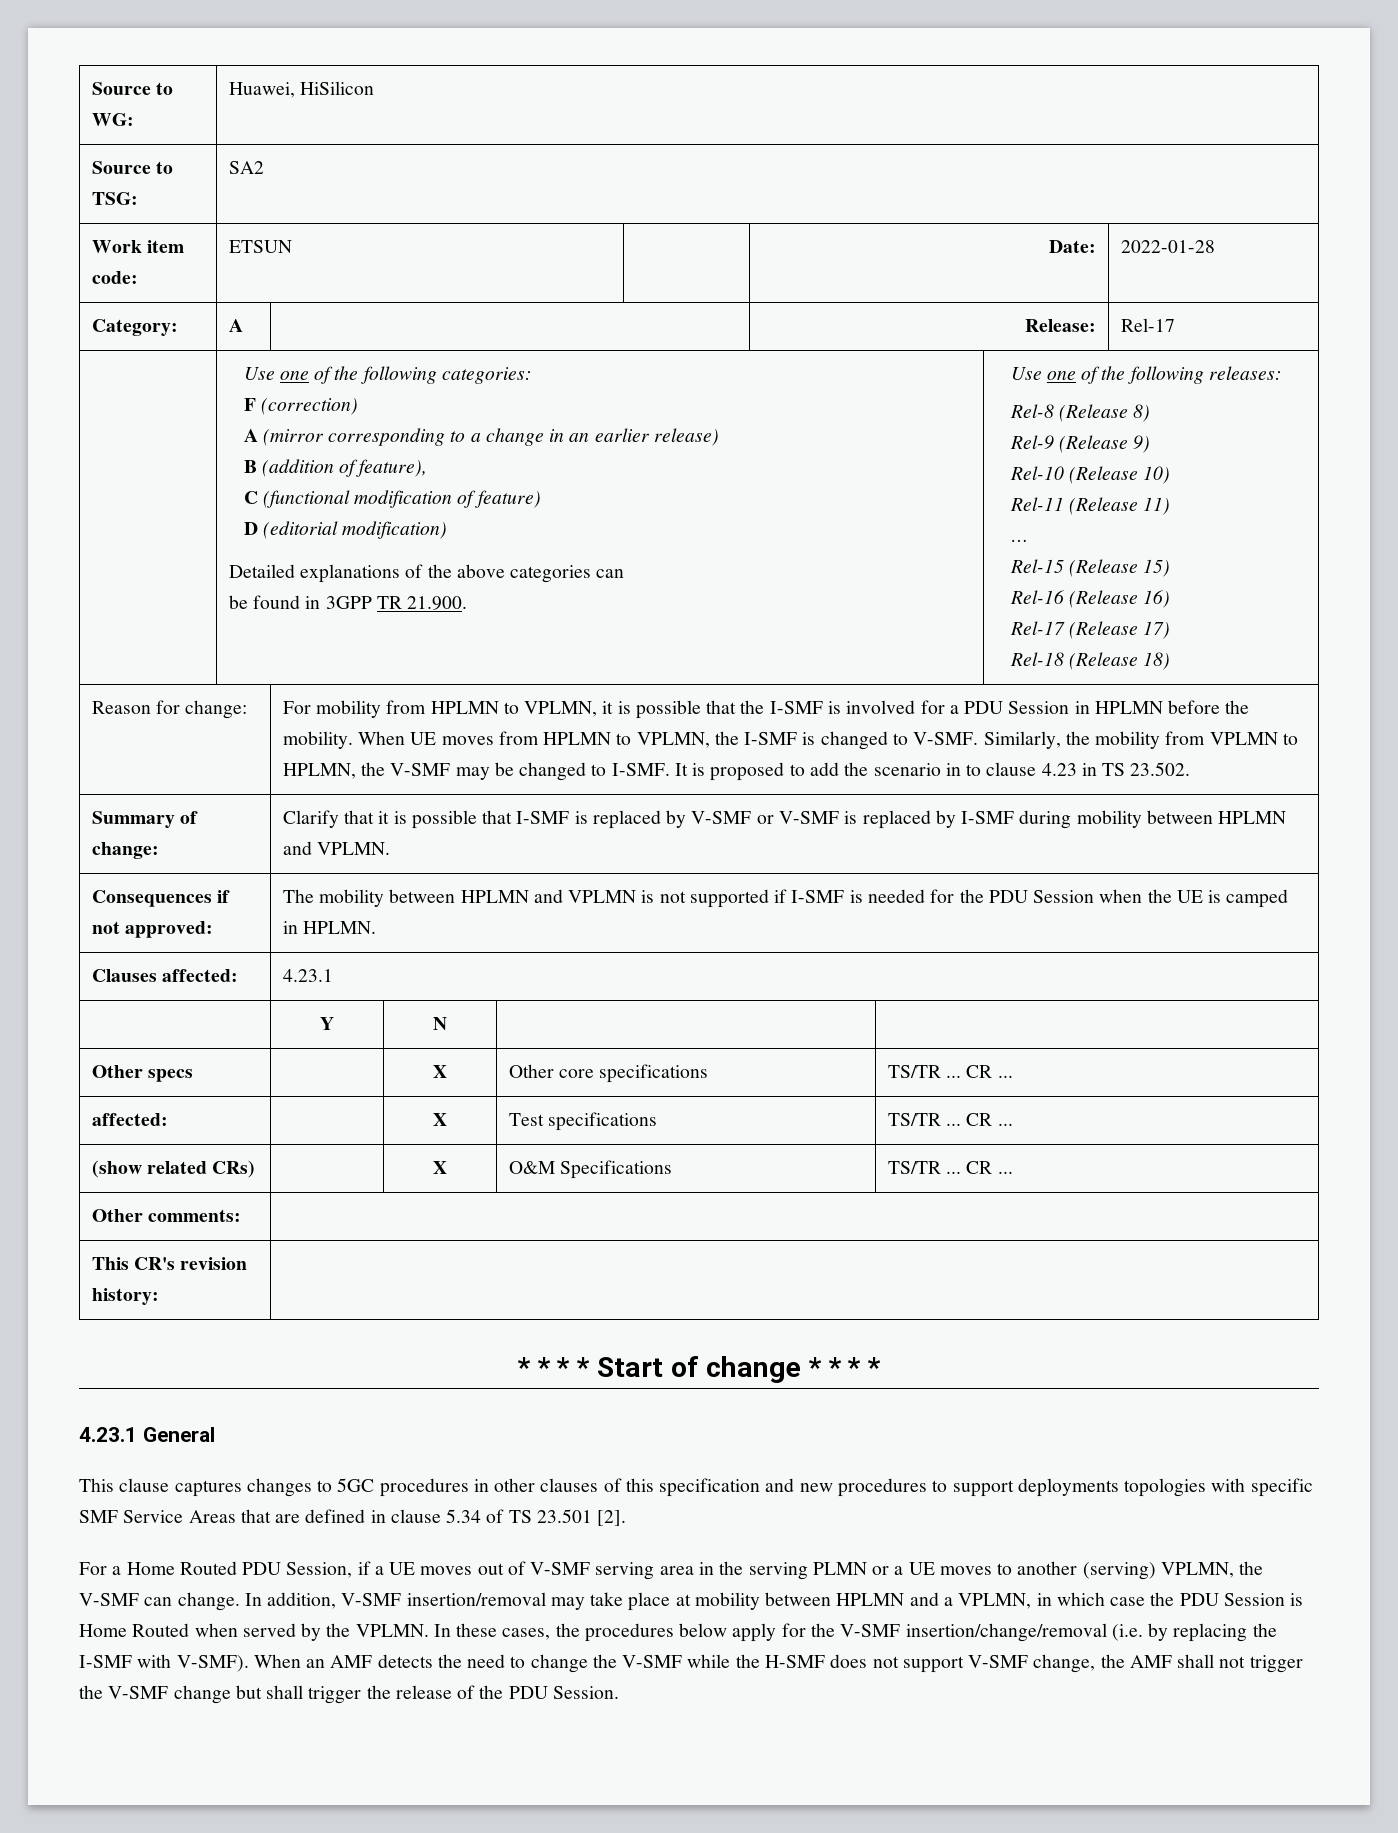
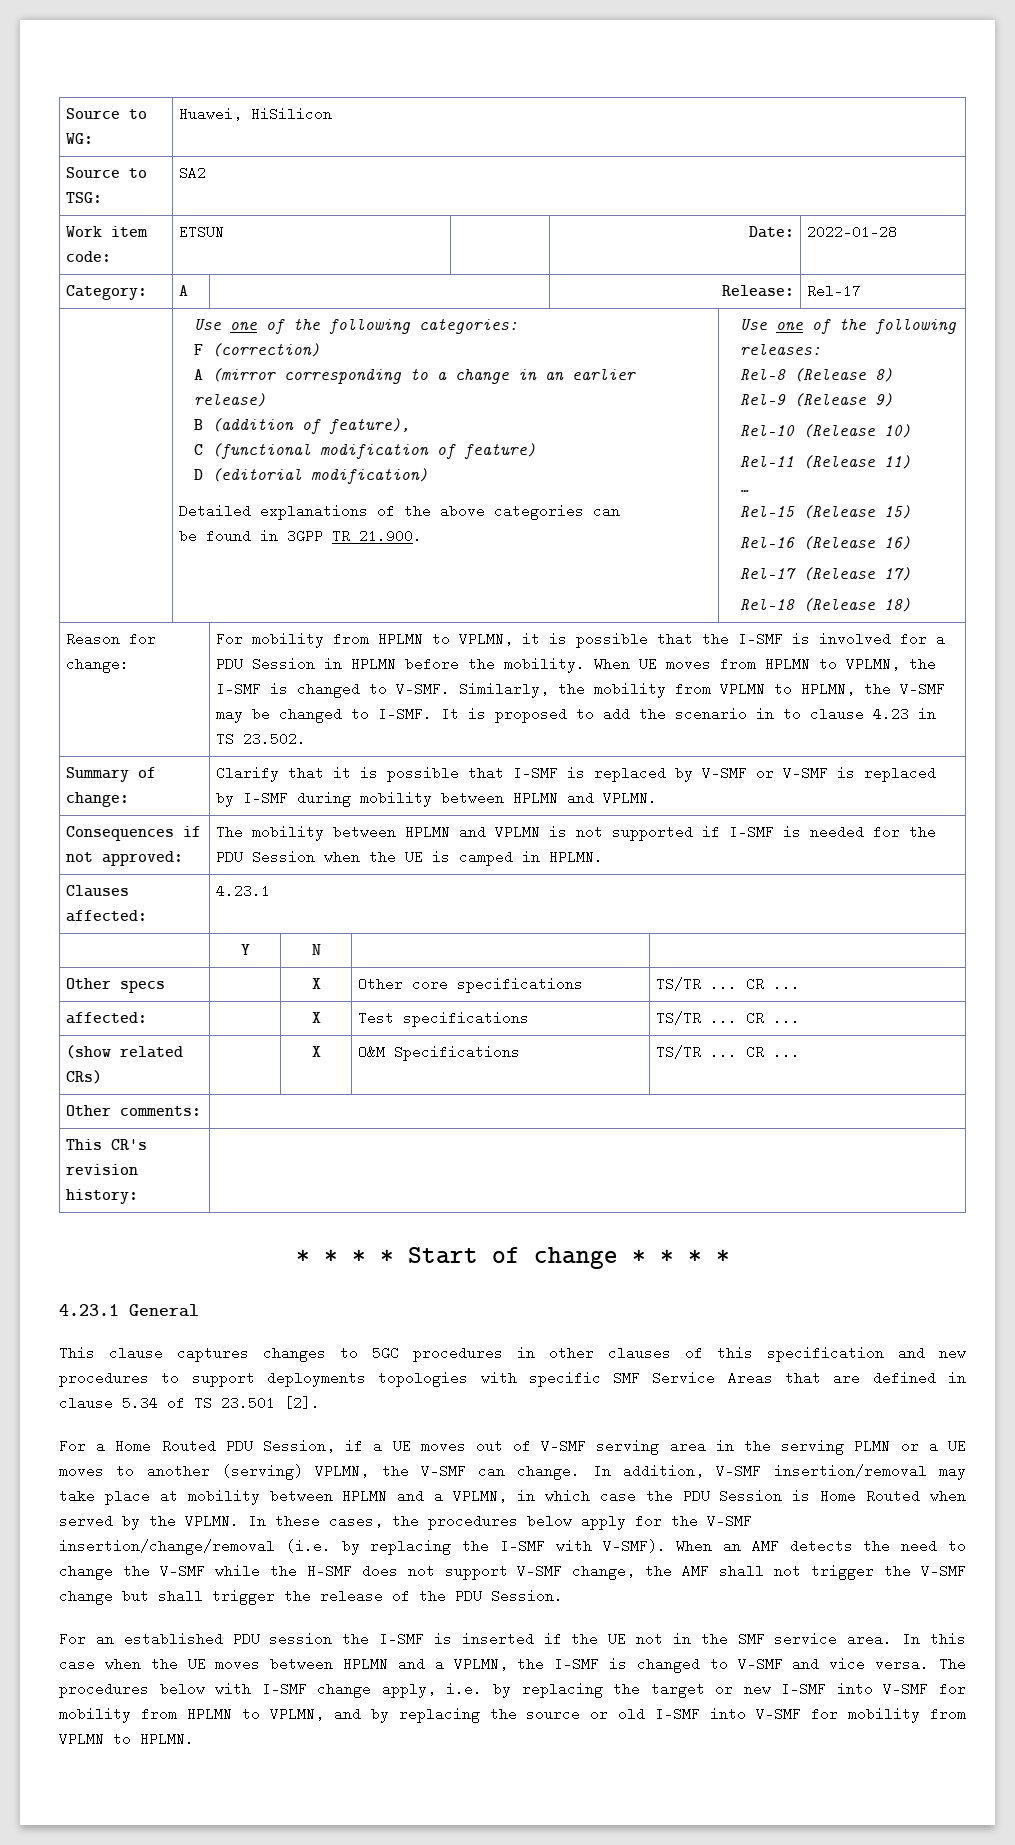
(619, 1692) none -> [59,1632,967,1646] [59,1657,967,1673] [59,1682,966,1698] [59,1707,967,1723] [59,1732,194,1746] // For an established PDU session the I-SMF is inserted if the UE not in the SMF service area. In this case when the UE moves between HPLMN and a VPLMN, the I-SMF is changed to V-SMF and vice versa. The procedures below with I-SMF change apply, i.e. by replacing the target or new I-SMF into V-SMF for mobility from HPLMN to VPLMN, and by replacing the source or old I-SMF into V-SMF for mobility from VPLMN to HPLMN.

